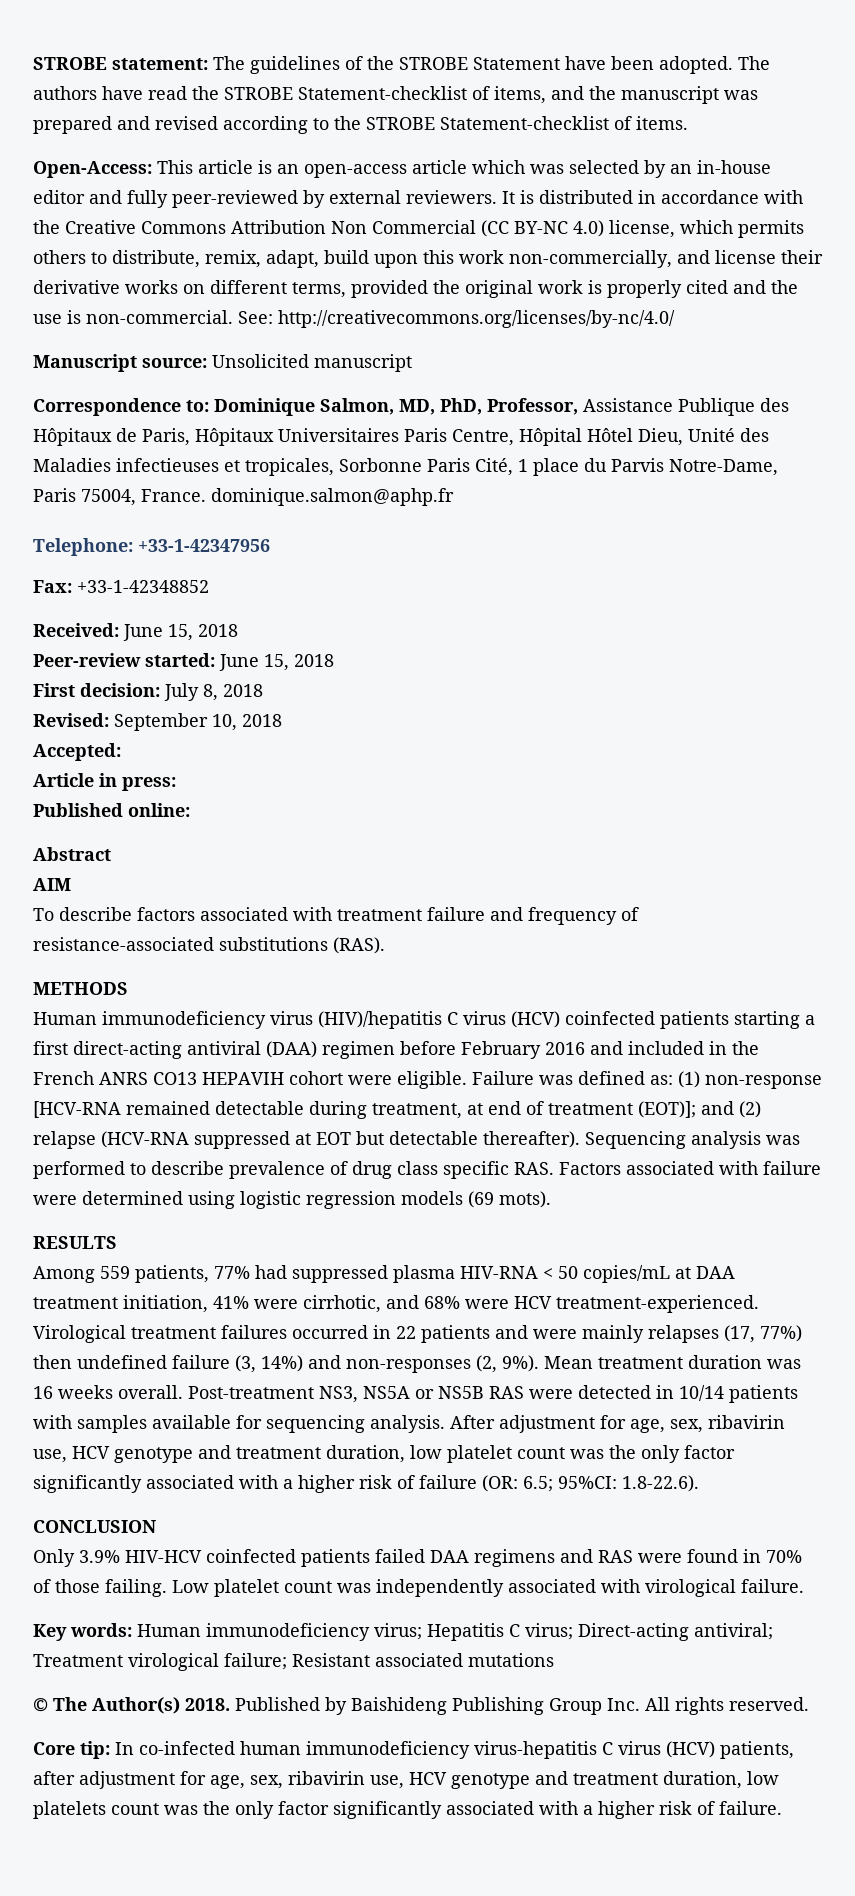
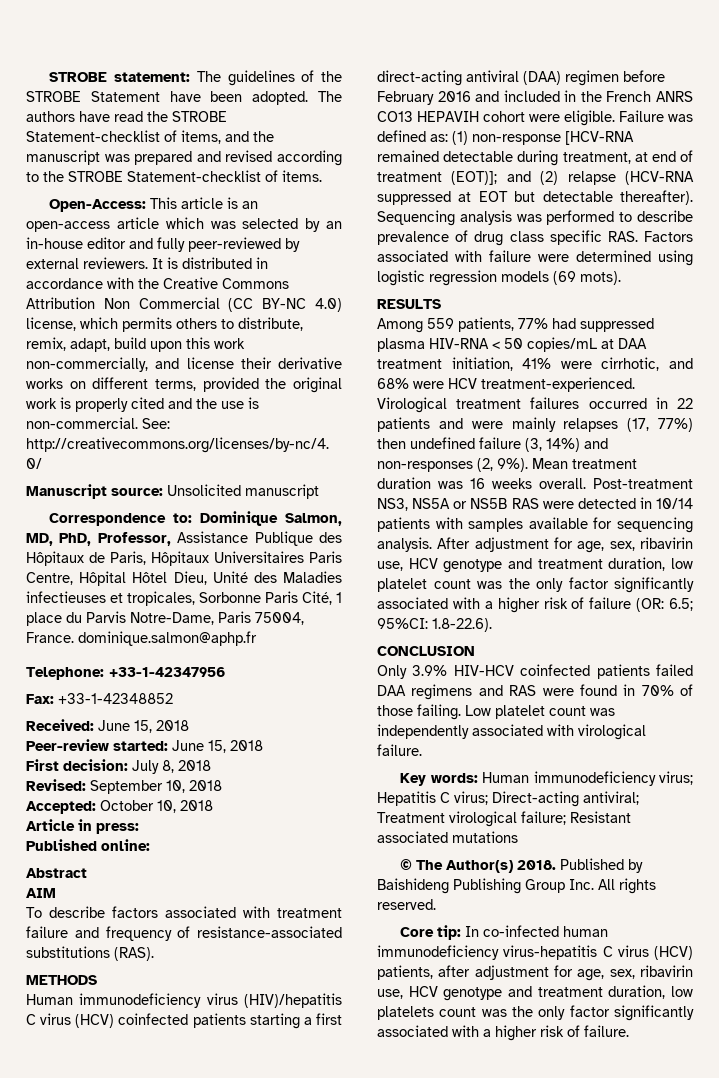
(121, 752) none -> [100,800,213,813] October 10, 2018

